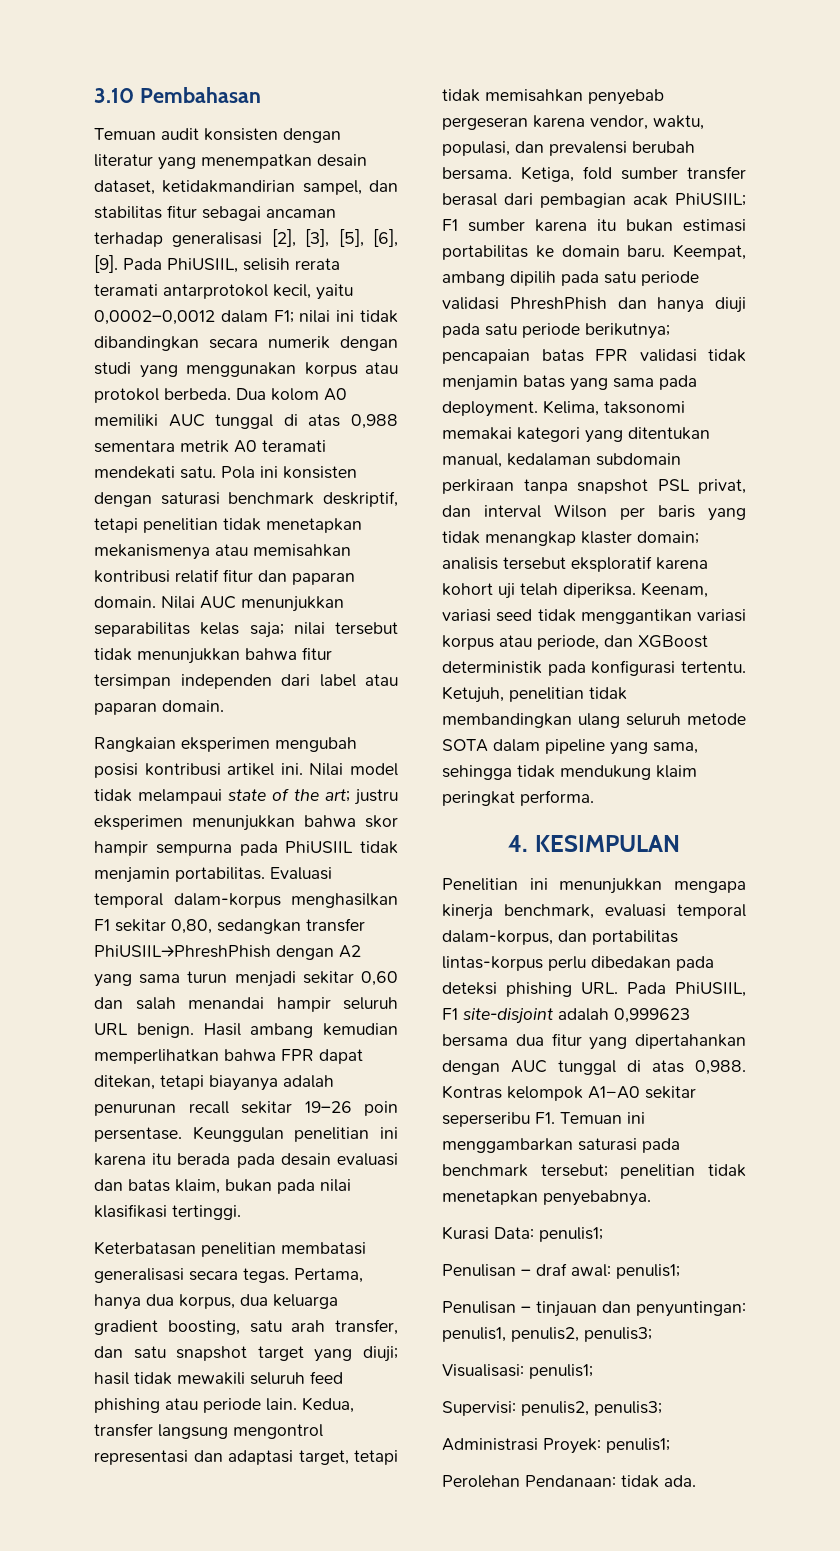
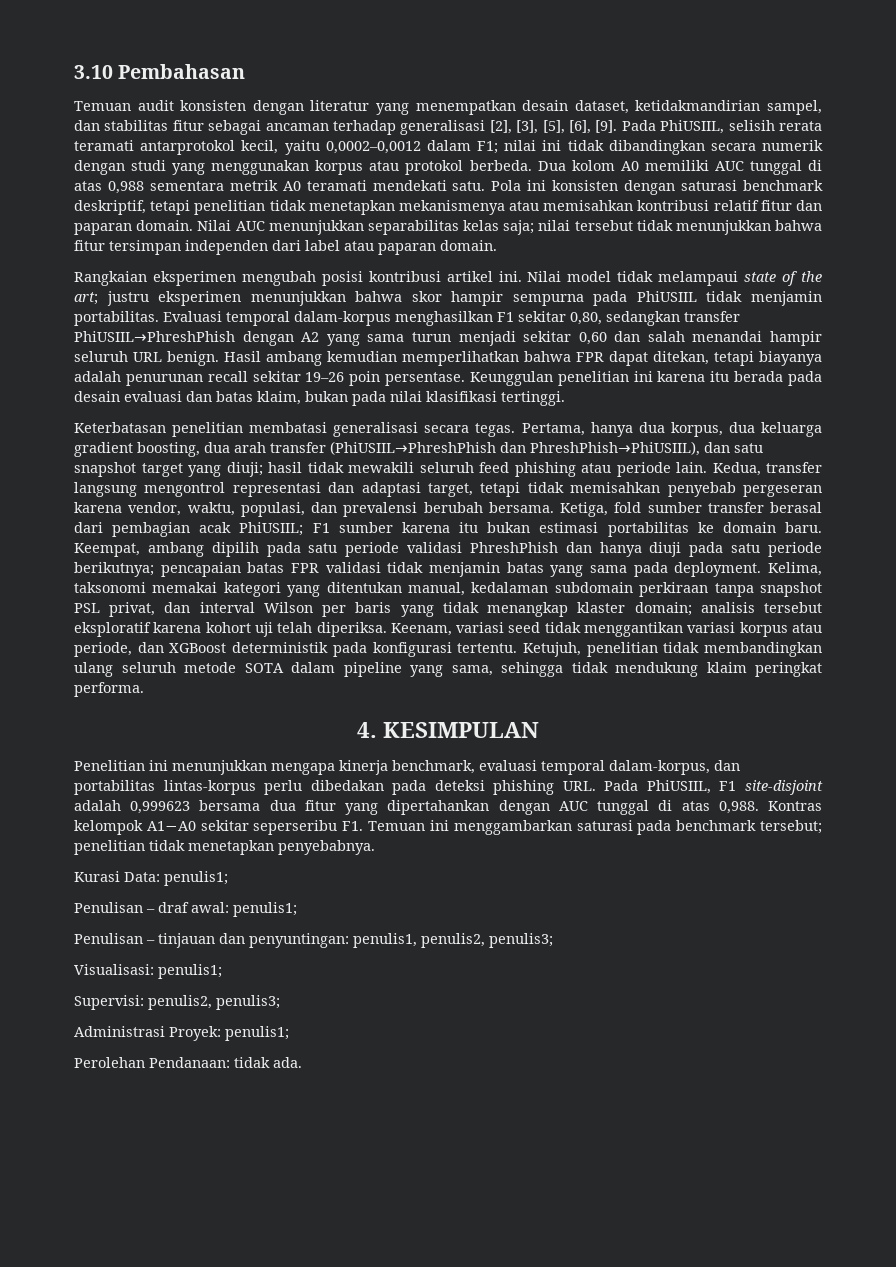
[249,1319,398,1335] satu arah transfer, -> [204,441,700,456] dua arah transfer (PhiUSIIL→PhreshPhish dan PhreshPhish→PhiUSIIL),

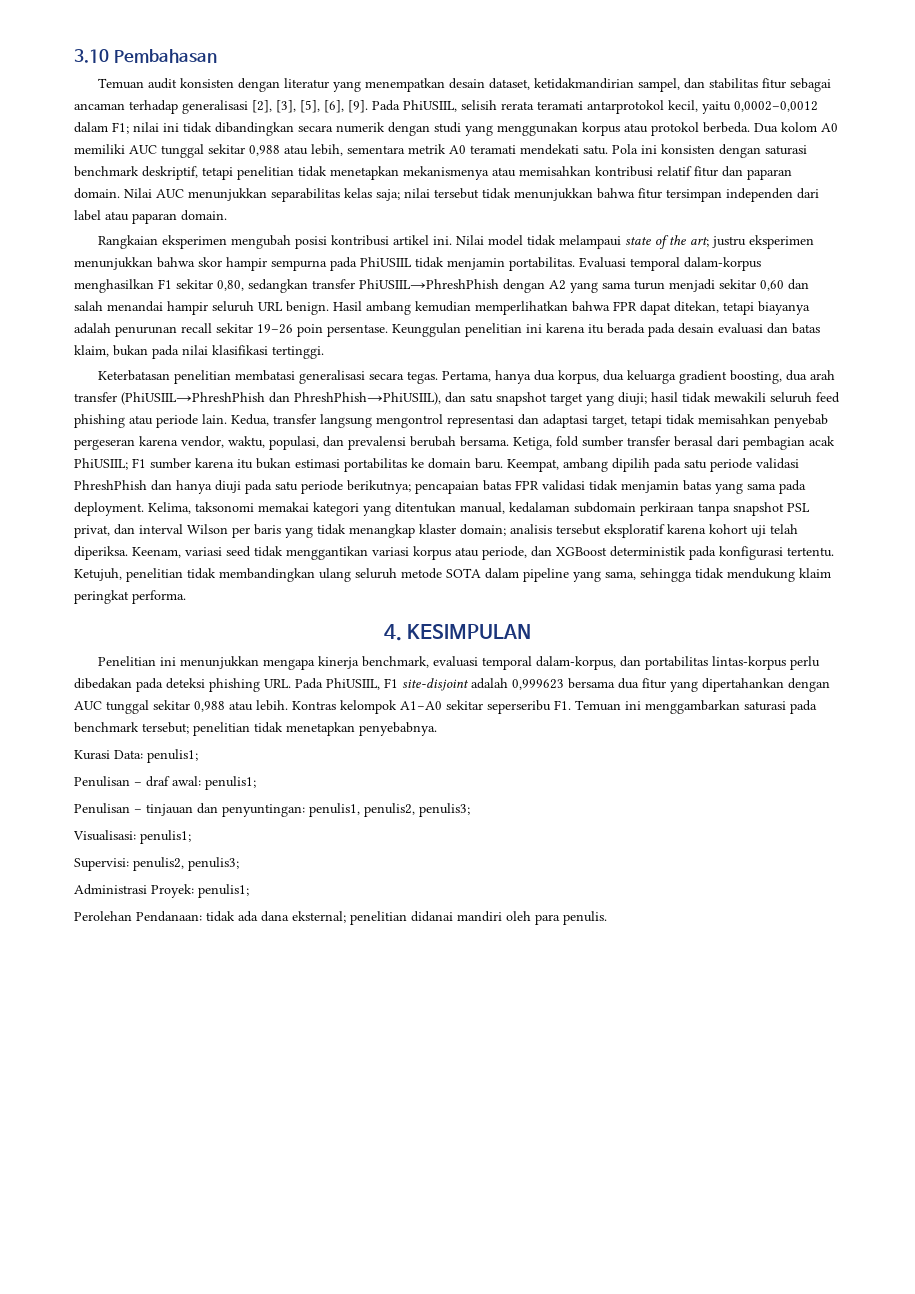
[807,160,822,171] [74,181,144,194] di atas 0,988 -> [208,144,343,156] sekitar 0,988 atau lebih,
[658,800,759,814] di atas 0,988. -> [153,700,288,712] sekitar 0,988 atau lebih.
[273,1057,302,1068] ada. -> [238,911,607,925] ada dana eksternal; penelitian didanai mandiri oleh para penulis.

